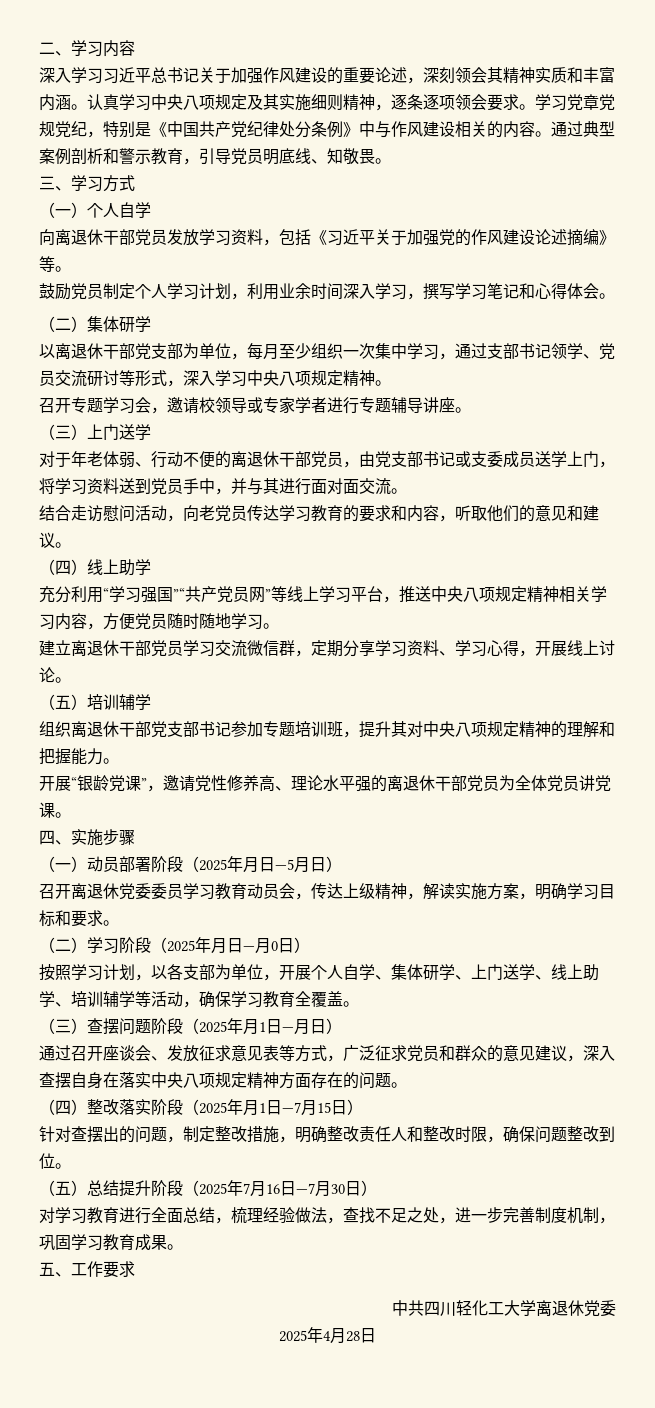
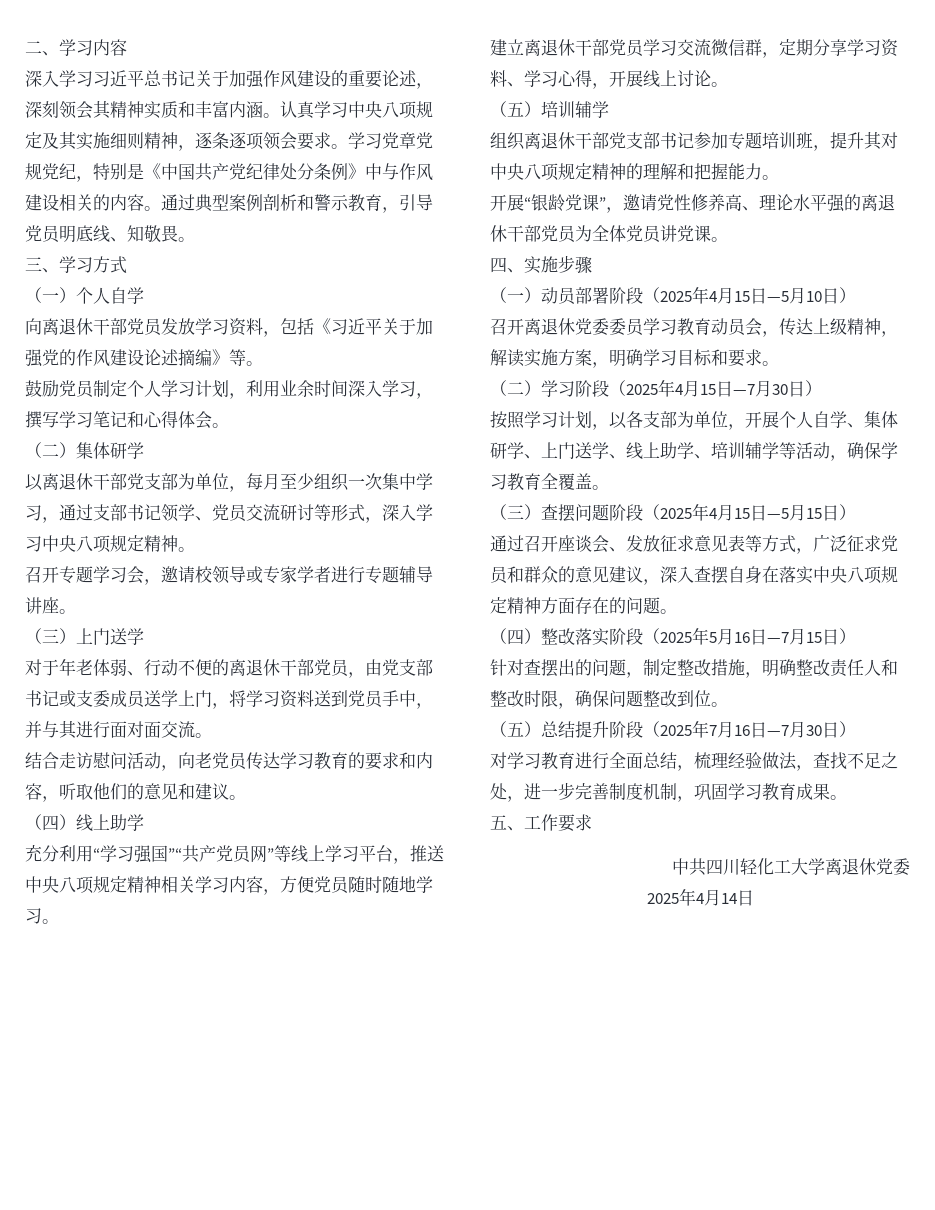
[243,857,310,873] 月日—5月 -> [709,287,822,304] 4月15日—5月10
[211,938,278,954] 月日—月0 -> [675,380,788,397] 4月15日—7月30
[243,1019,310,1035] 月1日—月 -> [709,504,822,521] 4月15日—5月15
[243,1100,266,1116] 月1 -> [709,628,750,645] 5月16
[346,1331,360,1342] 28 -> [720,893,737,904] 14

